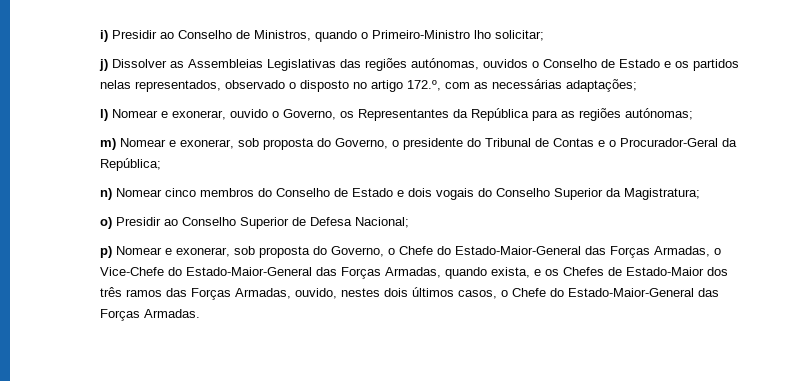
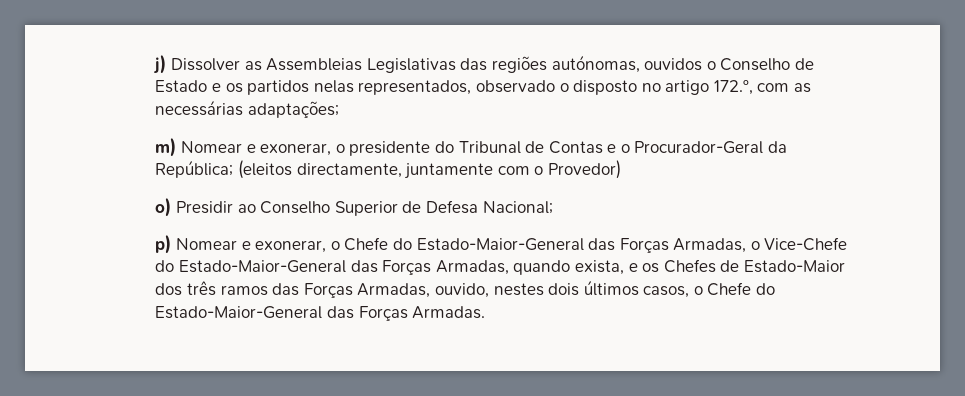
[100,30,545,42] i) Presidir ao Conselho de Ministros, quando o Primeiro-Ministro lho solicitar; // -> (153, 64) none
[100,108,694,121] // l) Nomear e exonerar, ouvido o Governo, os Representantes da República para as regiões autónomas; -> (339, 109) none
[238,138,389,150] sob proposta do Governo, -> (332, 149) none
[100,188,701,200] // n) Nomear cinco membros do Conselho de Estado e dois vogais do Conselho Superior da Magistratura; -> [237,160,621,179] (eleitos directamente, juntamente com o Provedor)
[234,246,385,258] sob proposta do Governo, -> (327, 246) none

